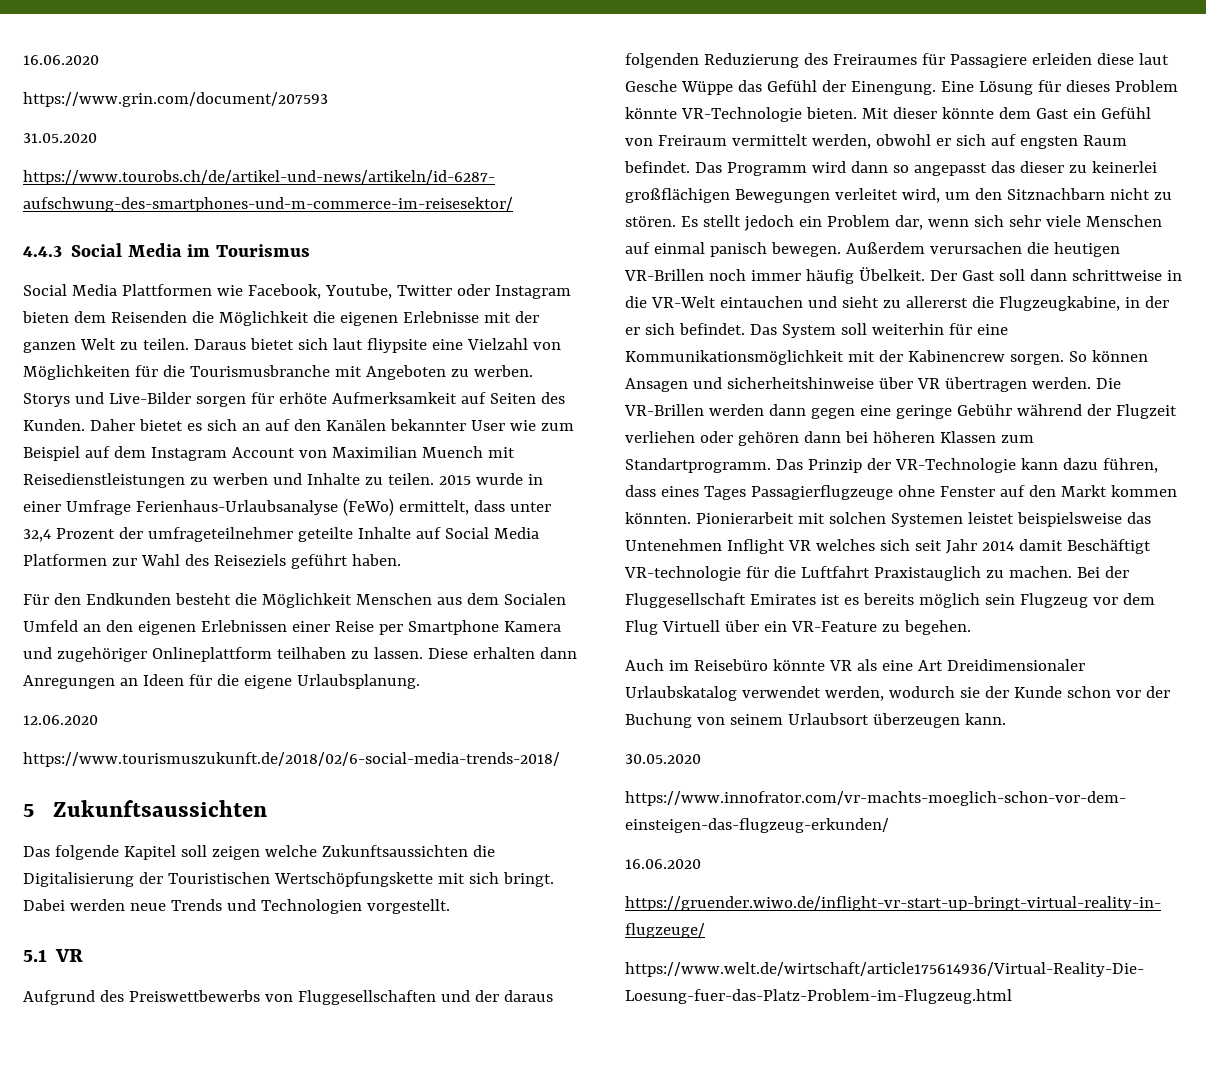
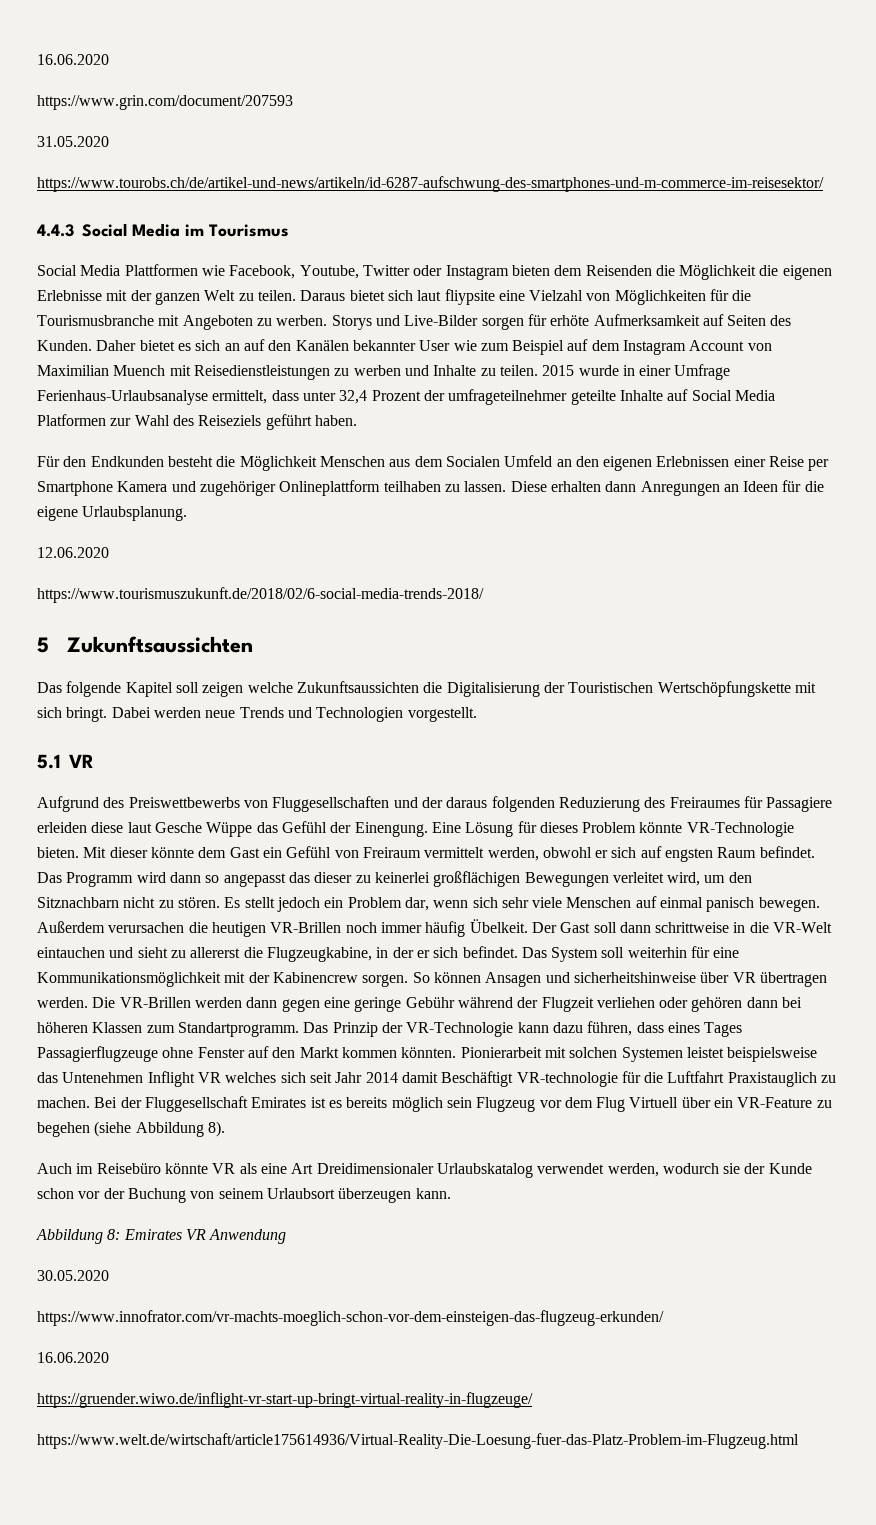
[342,498,394,516] (FeWo) -> (208, 397) none
[903,620,971,635] begehen. -> [37,1121,225,1137] begehen (siehe Abbildung 8).
(1006, 719) none -> [36,1229,287,1244] // Abbildung 8: Emirates VR Anwendung

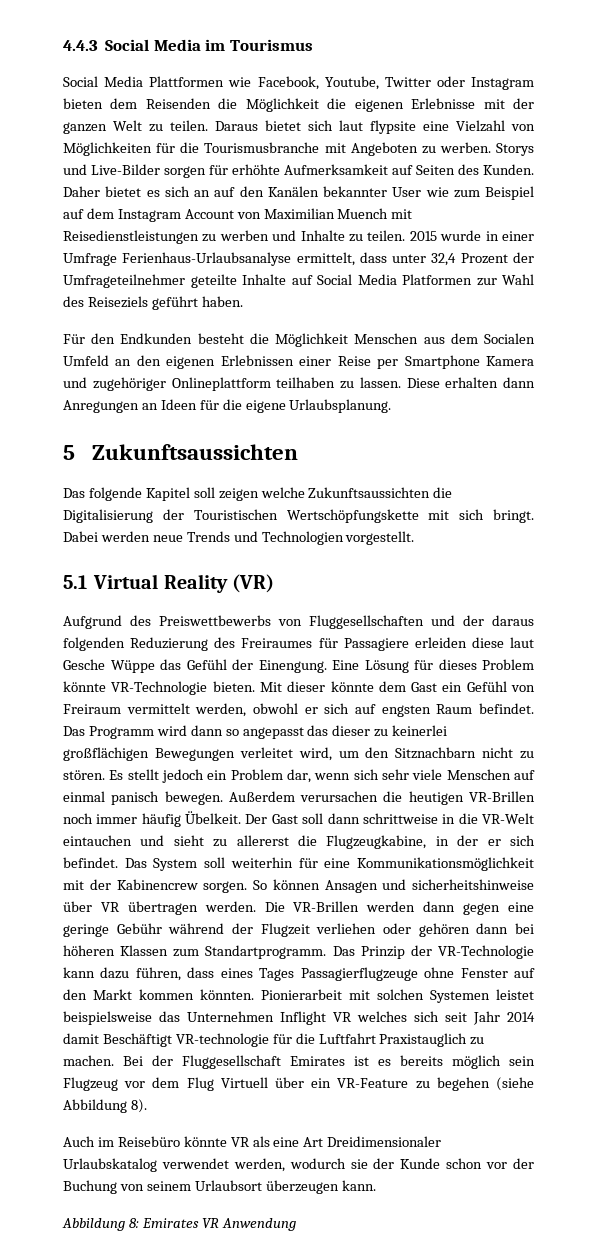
[37,54,109,65] [37,95,293,110] [37,136,109,147] [37,176,824,192] 16.06.2020 // https://www.grin.com/document/207593 // 31.05.2020 // https://www.tourobs.ch/de/artikel-und-news/artikeln/id-6287-aufschwung-des-smartphones-und-m-commerce-im-reisesektor/ // -> (63, 45) none
[444,289,495,305] fliypsite -> [370,120,416,134] flypsite
[550,315,590,326] erhöte -> [232,164,280,175] erhöhte
[448,389,568,405] umfrageteilnehmer -> [63,274,185,288] Umfrageteilnehmer
[37,547,109,558] [37,587,484,603] // 12.06.2020 // https://www.tourismuszukunft.de/2018/02/6-social-media-trends-2018/ -> (392, 406) none
[69,754,94,768] VR -> [93,574,274,593] Virtual Reality (VR)
[62,1072,144,1083] Untenehmen -> [187,1011,274,1022] Unternehmen
[37,1270,109,1281] [37,1310,664,1326] [37,1352,109,1363] [37,1392,533,1408] [37,1433,799,1449] // 30.05.2020 // https://www.innofrator.com/vr-machts-moeglich-schon-vor-dem-einsteigen-das-flugzeug-erkunden/ // 16.06.2020 // https://gruender.wiwo.de/inflight-vr-start-up-bringt-virtual-reality-in-flugzeuge/ // https://www.welt.de/wirtschaft/article175614936/Virtual-Reality-Die-Loesung-fuer-das-Platz-Problem-im-Flugzeug.html -> (296, 1224) none

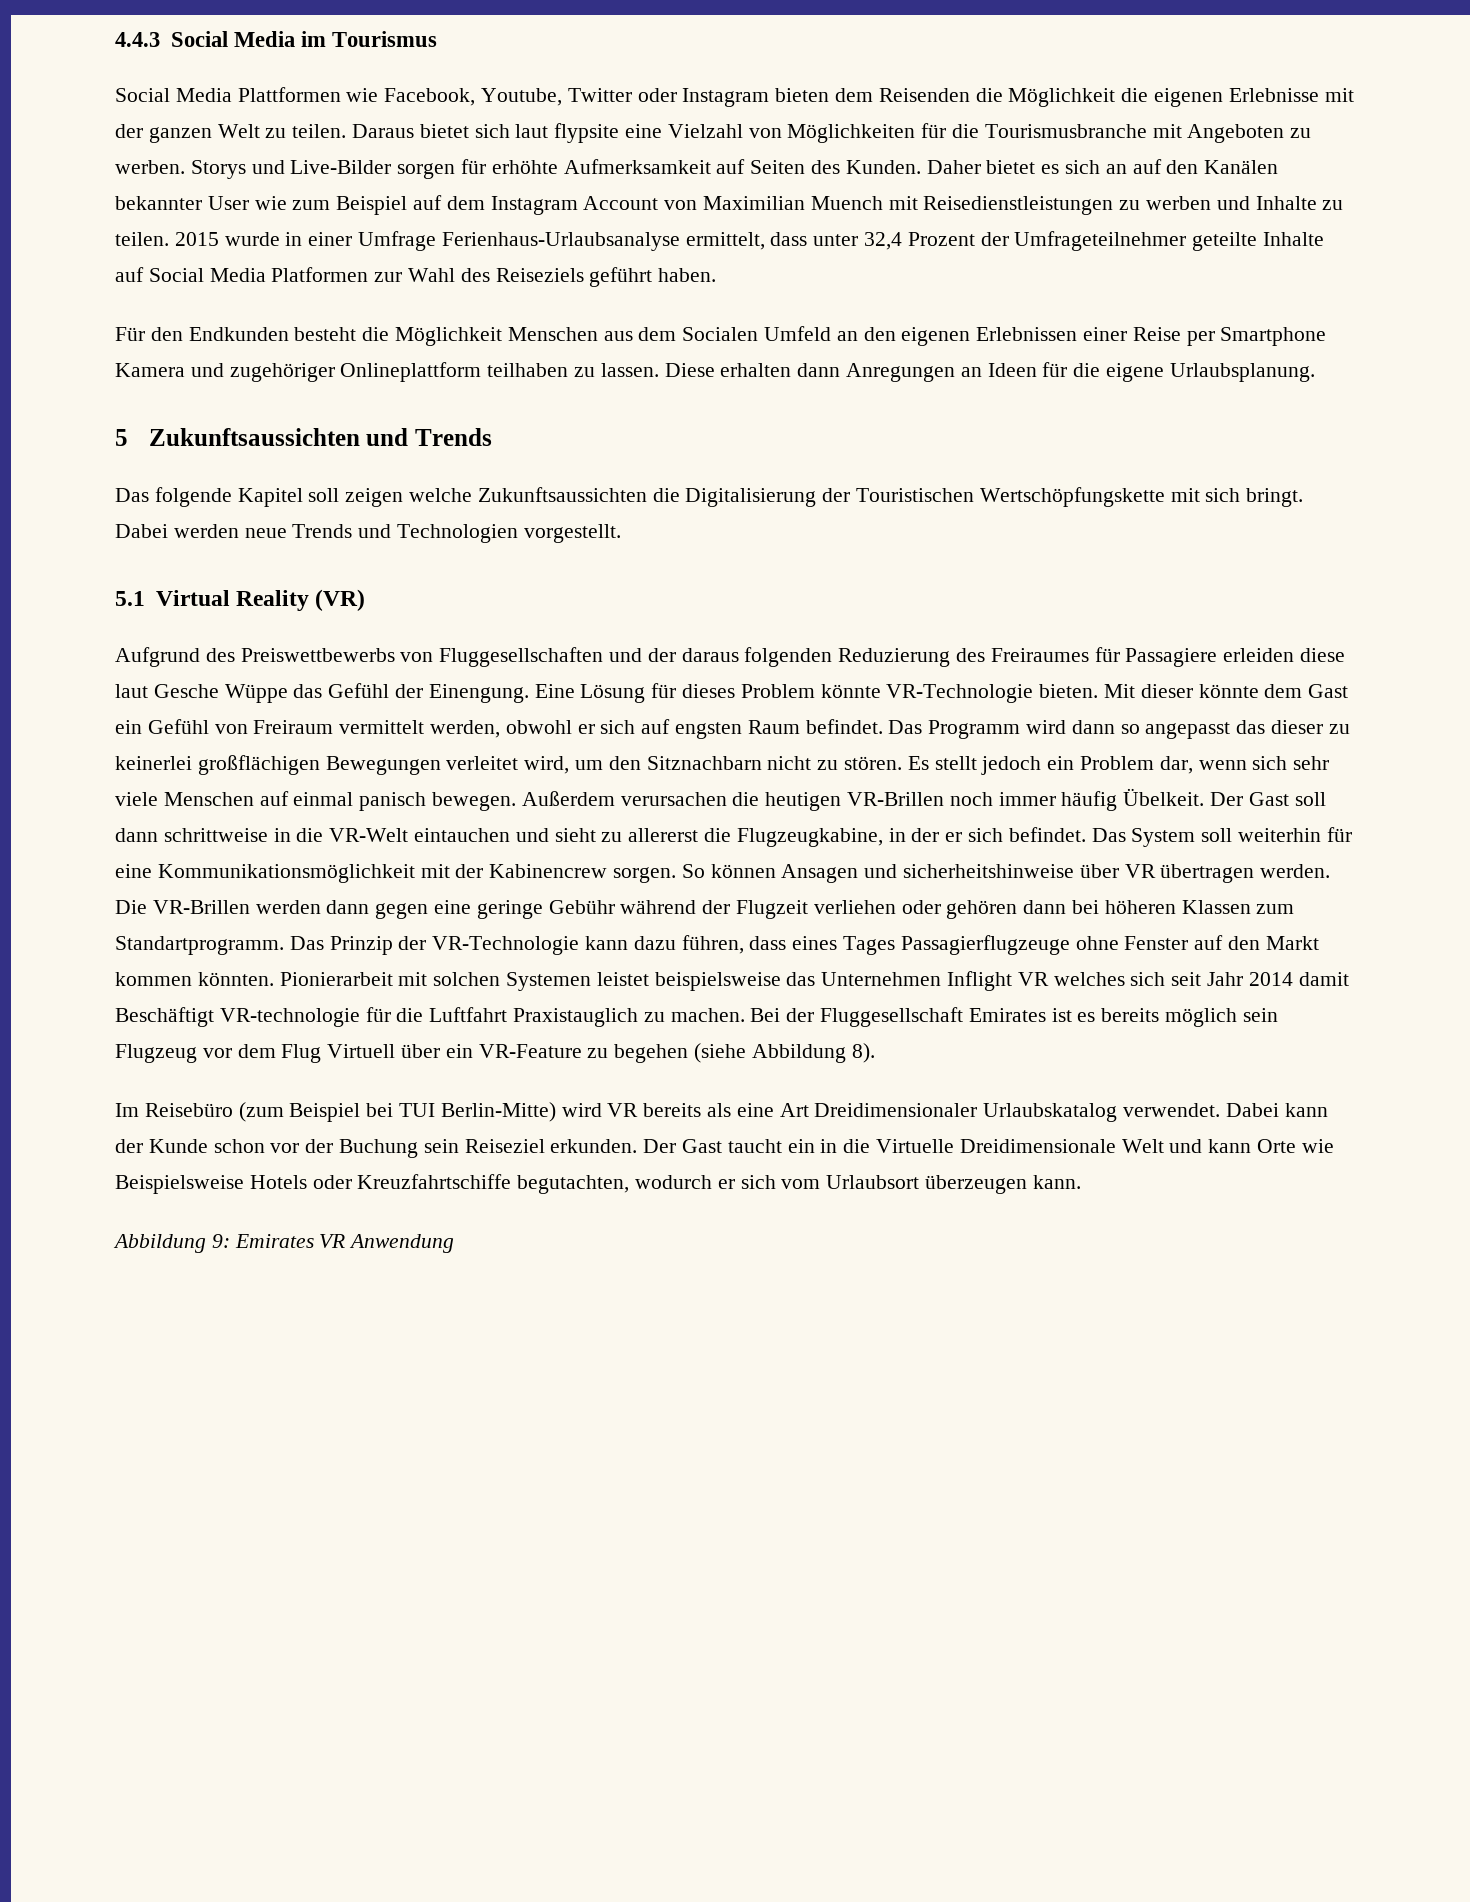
(298, 452) none -> [366,428,493,446] und Trends
[63,1136,250,1147] Auch im Reisebüro könnte VR -> [115,1102,702,1122] Im Reisebüro (zum Beispiel bei TUI Berlin-Mitte) wird VR bereits
[161,1158,368,1172] verwendet werden, wodurch sie -> [1123,1103,1328,1117] verwendet. Dabei kann
[119,1181,191,1191] von seinem -> [423,1139,1334,1153] [115,1174,821,1194] sein Reiseziel erkunden. Der Gast taucht ein in die Virtuelle Dreidimensionale Welt und kann Orte wie Beispielsweise Hotels oder Kreuzfahrtschiffe begutachten, wodurch er sich vom
[128,1218,139,1228] 8: -> [211,1234,230,1248] 9:

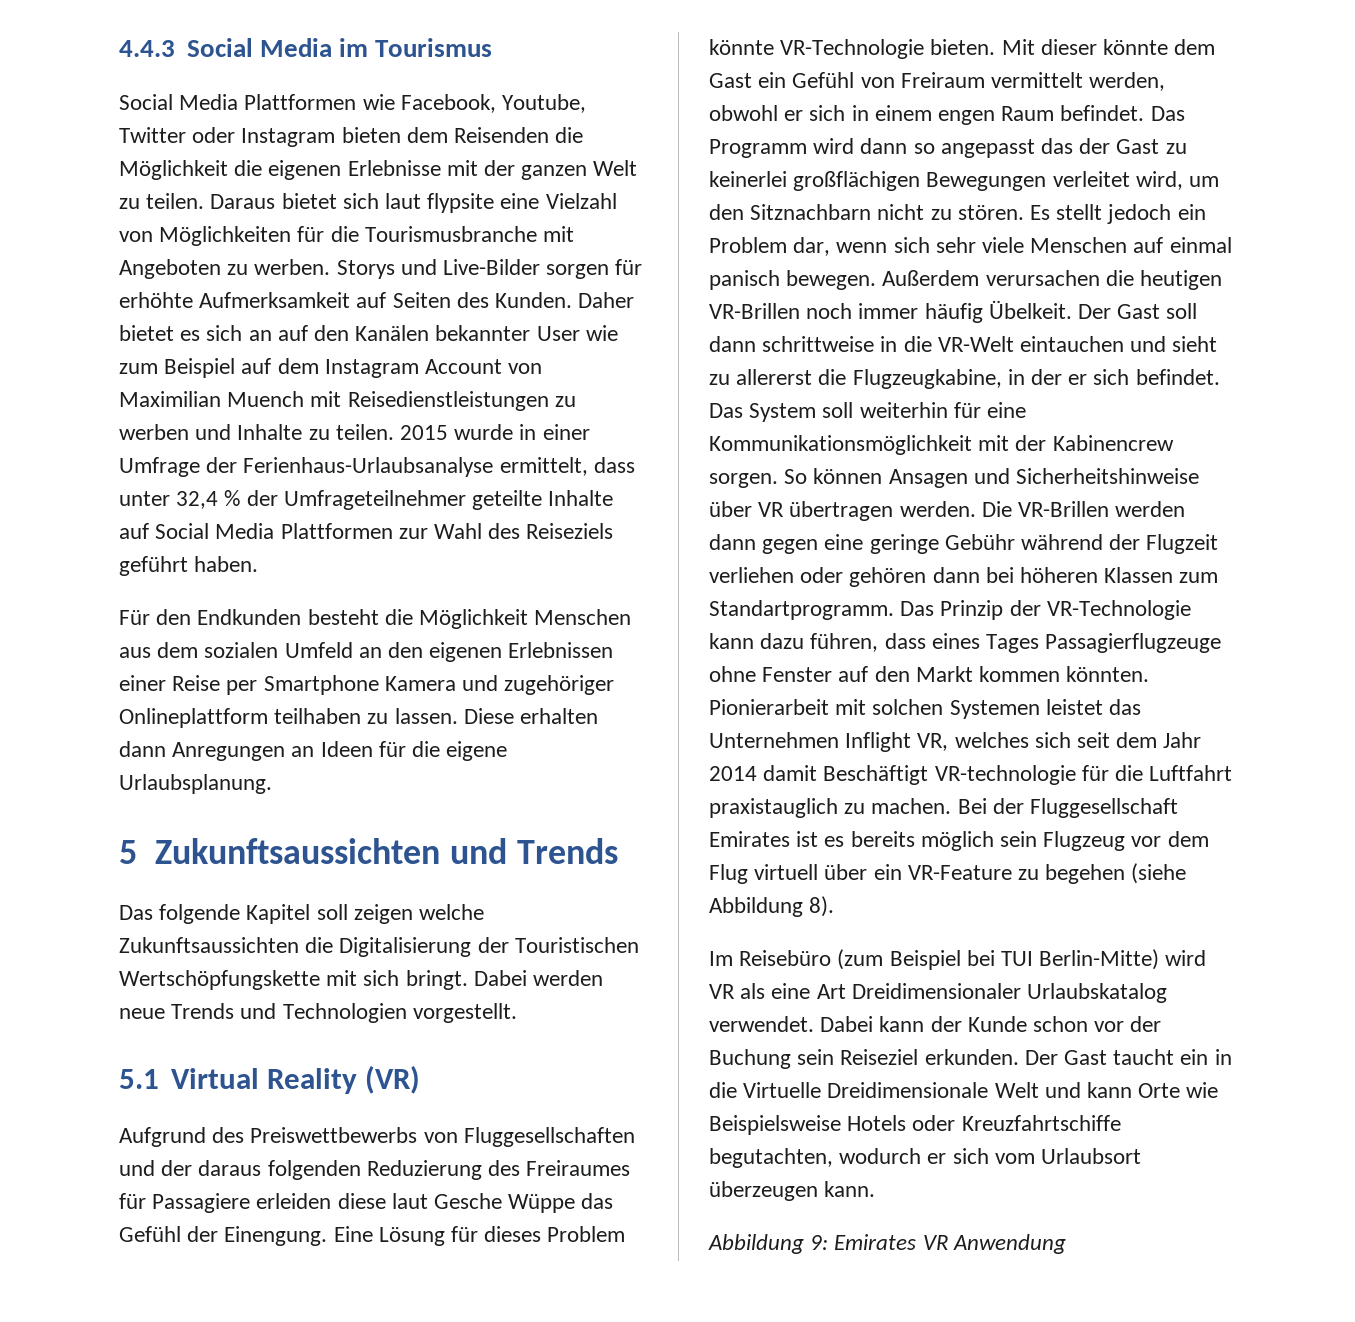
(437, 241) none -> [206,457,238,473] der
[907,232,975,246] Prozent -> [224,490,241,506] %
[271,267,369,282] Platformen -> [280,523,393,539] Plattformen
[682,327,759,341] Socialen -> [204,642,279,658] sozialen
[641,719,743,739] auf engsten -> [851,105,996,125] in einem engen
[1271,720,1324,734] dieser -> [1079,138,1160,154] der Gast
[903,864,1075,878] sicherheitshinweise -> [1016,468,1200,484] Sicherheitshinweise
[654,972,781,991] beispielsweise -> (1103, 707) none
[1017,972,1049,986] VR -> [917,733,949,751] VR,
(1202, 979) none -> [1116,732,1158,748] dem
[513,1008,639,1027] Praxistauglich -> [709,798,838,818] praxistauglich
[327,1044,396,1058] Virtuell -> [754,864,819,880] virtuell
[643,1103,702,1117] bereits -> (735, 991) none

